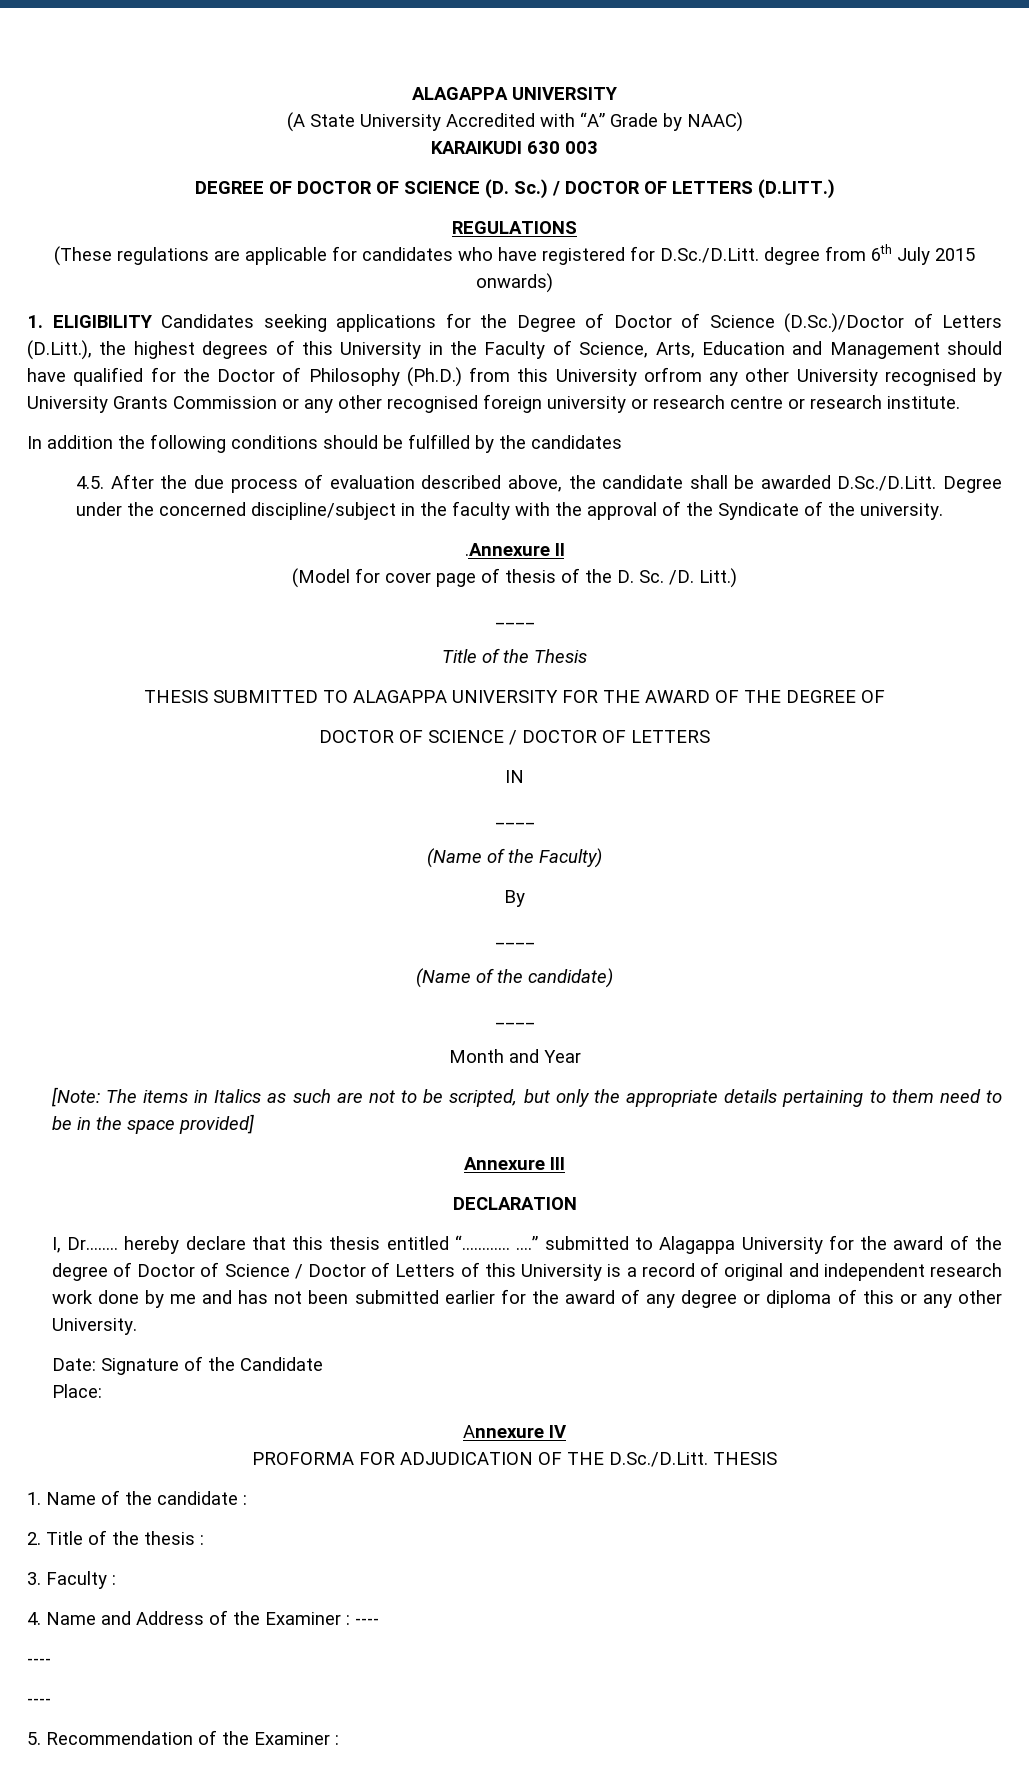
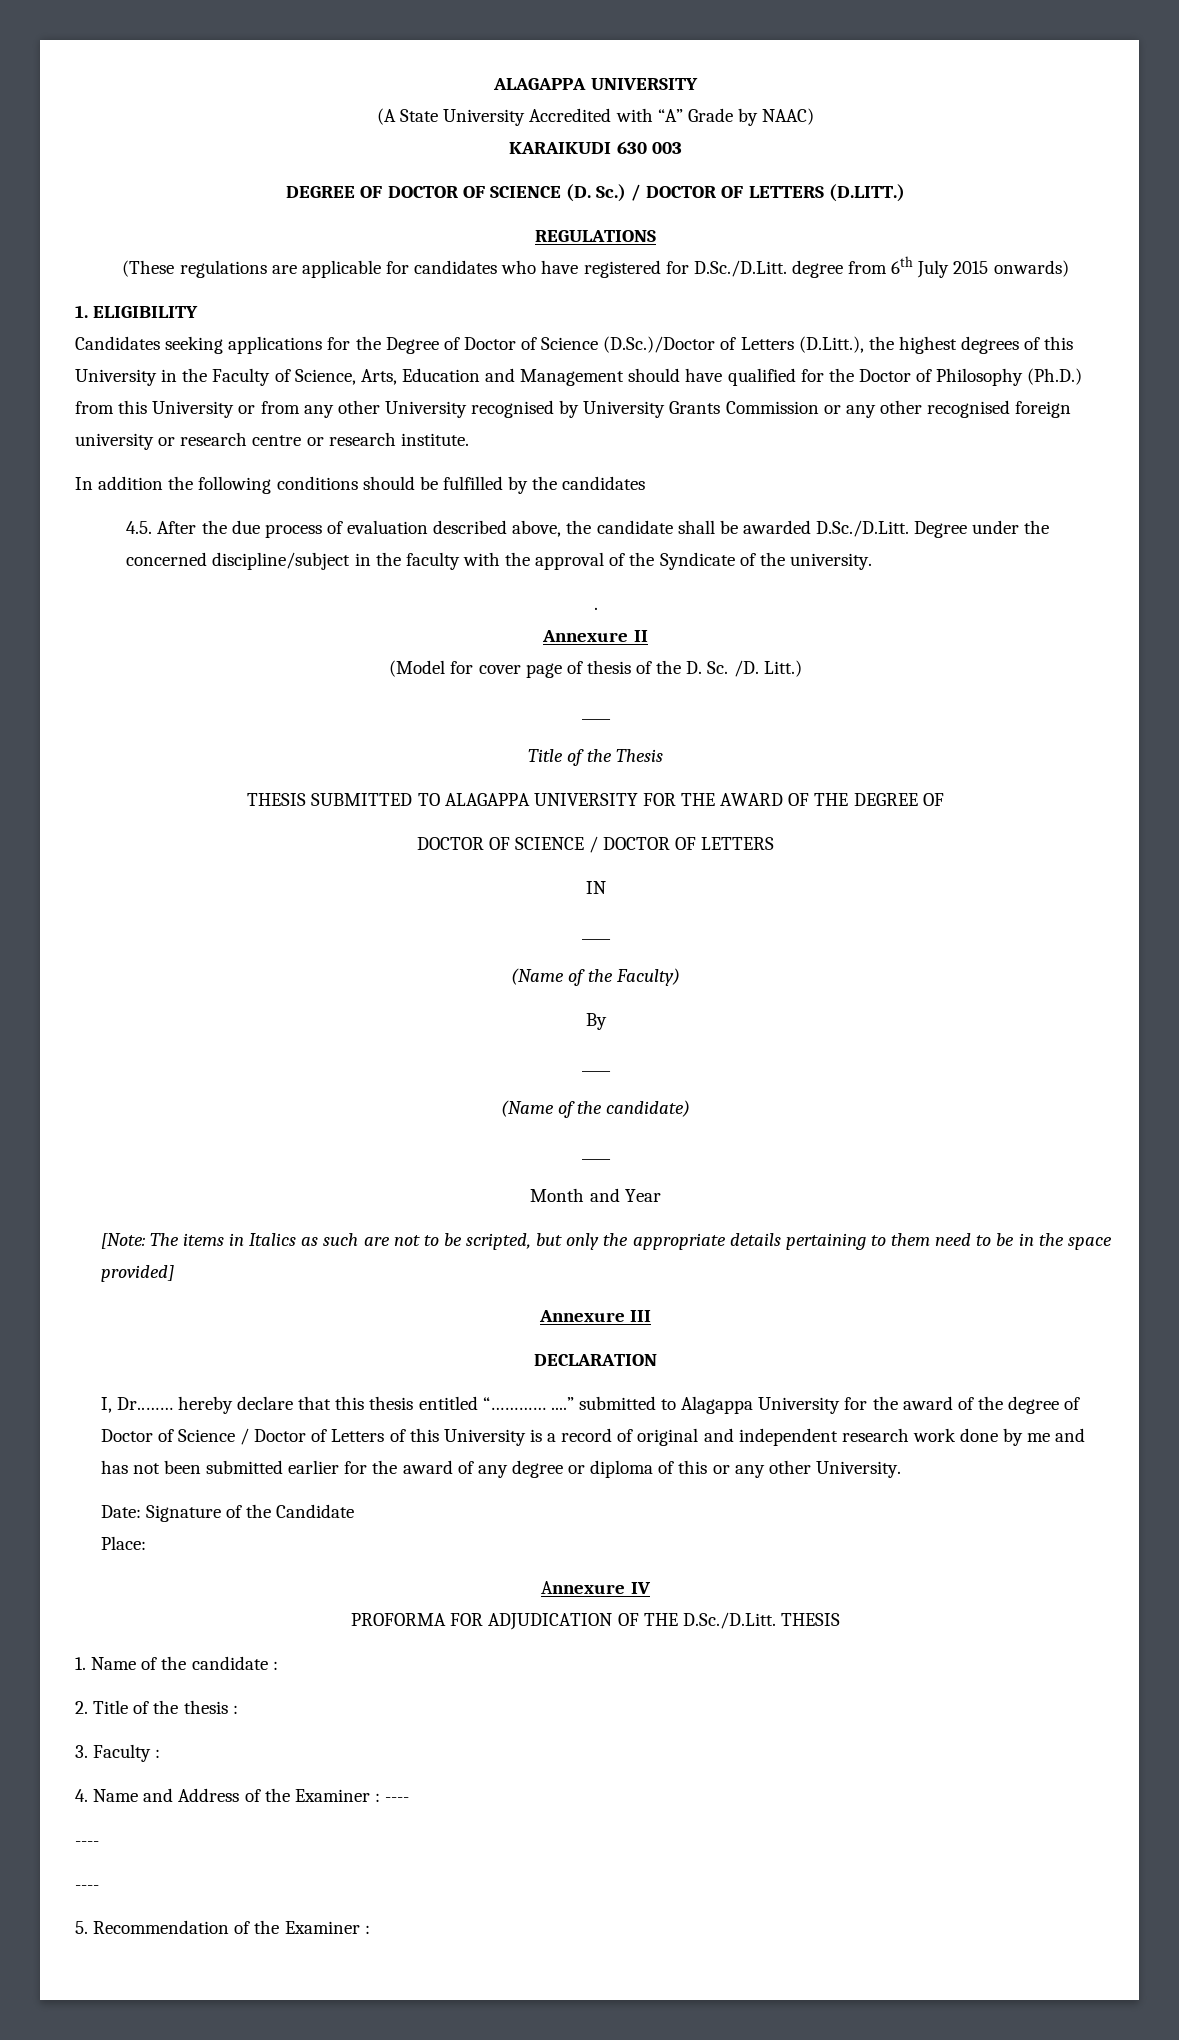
(152, 321) none -> (199, 312) //
[643,367,702,382] orfrom -> [238,401,300,414] or from
[464,543,550,556] .Annexure -> [593,607,598,610] [542,630,629,642] . // Annexure

